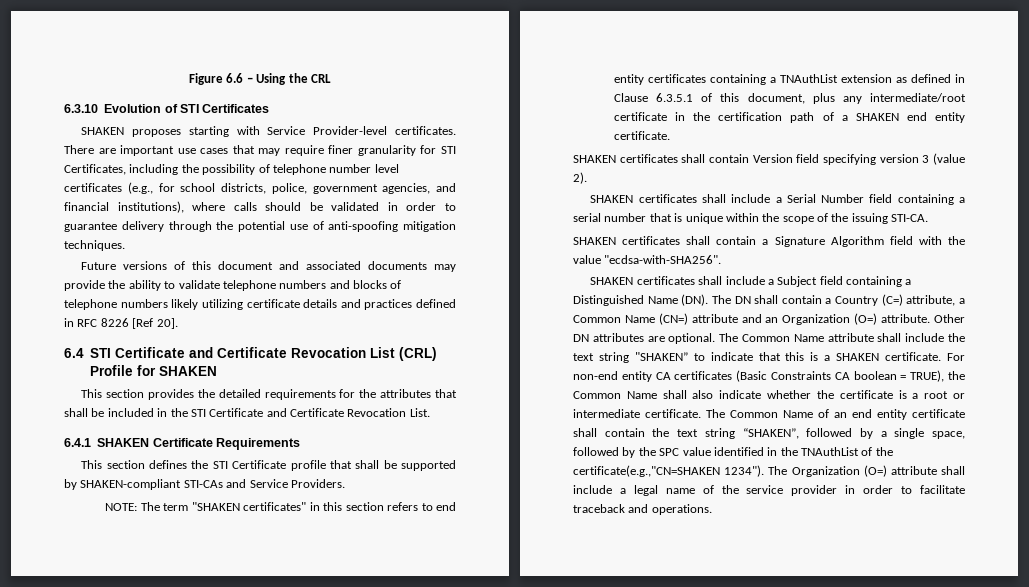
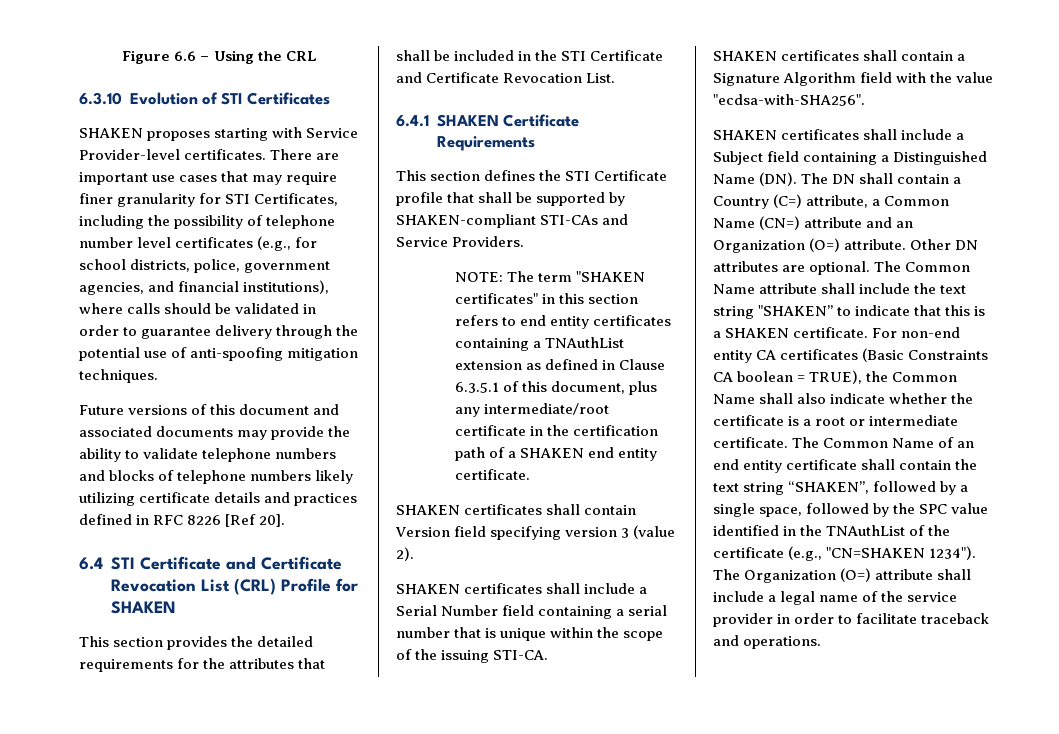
[573,465,720,477] certificate(e.g.,"CN=SHAKEN -> [713,546,926,561] certificate (e.g., "CN=SHAKEN

